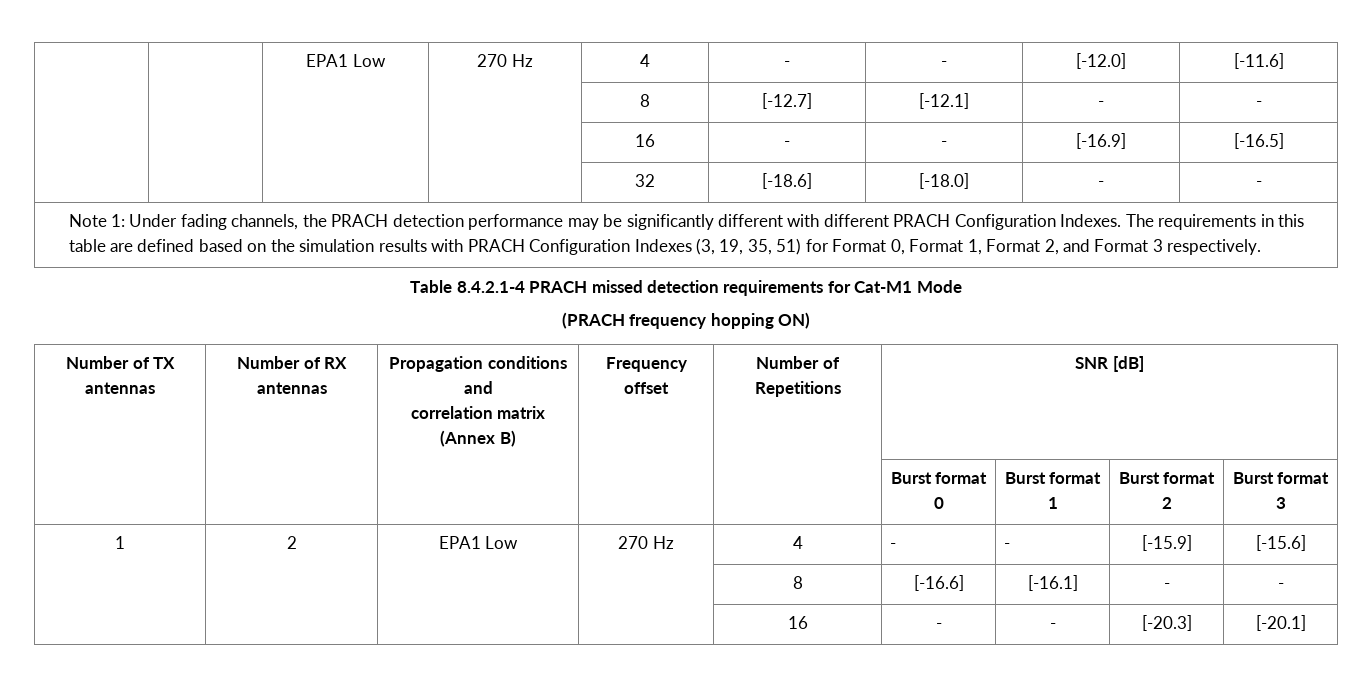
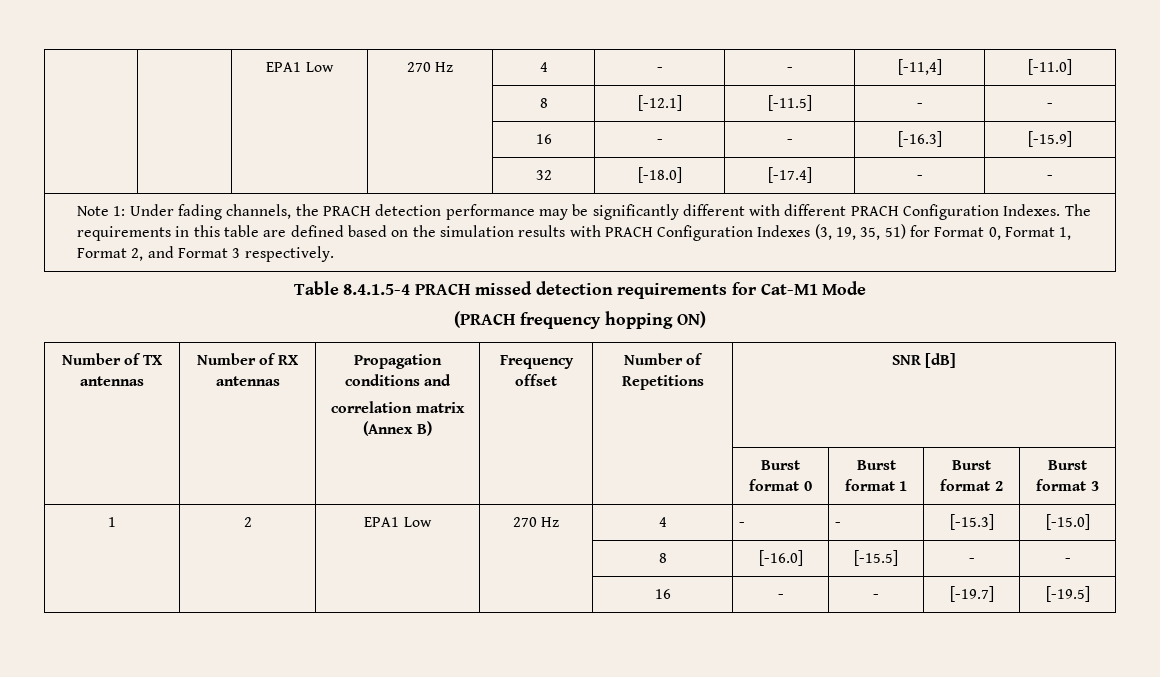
[306,54,386,67] [477,54,533,67] [640,54,650,67] [784,61,790,67] [941,61,947,67] [1076,53,1126,69] [1233,53,1284,69] [640,94,650,107] [762,93,812,109] [919,93,969,109] [1098,101,1104,107] [1255,101,1262,107] [635,134,655,147] [784,141,790,147] [941,141,947,147] [1076,133,1126,149] [1233,133,1284,149] | | EPA1 Low | 270 Hz | 4 | - | - | [-12.0] | [-11.6] // | | | | 8 | [-12.7] | [-12.1] | - | - // | | | | 16 | - | - | [-16.9] | [-16.5] -> [266,62,334,72] [406,62,454,72] [539,62,548,72] [656,67,663,72] [786,67,793,72] [897,59,942,75] [1028,59,1072,75] [539,98,548,108] [637,95,682,111] [767,95,812,111] [916,103,923,108] [1047,103,1053,108] [535,134,552,144] [656,139,663,144] [786,139,793,144] [897,131,942,147] [1028,131,1072,147] | | EPA1 Low | 270 Hz | 4 | - | - | [-11,4] | [-11.0] // | | | | 8 | [-12.1] | [-11.5] | - | - // | | | | 16 | - | - | [-16.3] | [-15.9]
[762,173,812,189] [919,173,969,189] [-18.6] | [-18.0] -> [637,167,682,183] [767,167,812,183] [-18.0] | [-17.4]
[456,281,525,293] 8.4.2.1-4 -> [343,284,411,295] 8.4.1.5-4
[1141,535,1192,551] [1255,535,1306,551] [792,576,803,589] [913,575,964,591] [1027,575,1078,591] [1163,583,1170,589] [1277,583,1284,589] [787,616,808,629] [935,623,942,629] [1049,623,1056,629] [1141,615,1192,631] [1255,615,1306,631] [-15.9] | [-15.6] // | | | | 8 | [-16.6] | [-16.1] | - | - // | | | | 16 | - | - | [-20.3] | [-20.1] -> [949,514,994,530] [1045,514,1090,530] [658,553,667,563] [758,550,803,566] [854,550,898,566] [968,558,975,563] [1064,558,1071,563] [654,589,671,599] [777,594,784,599] [873,594,879,599] [949,586,994,602] [1045,586,1090,602] [-15.3] | [-15.0] // | | | | 8 | [-16.0] | [-15.5] | - | - // | | | | 16 | - | - | [-19.7] | [-19.5]

